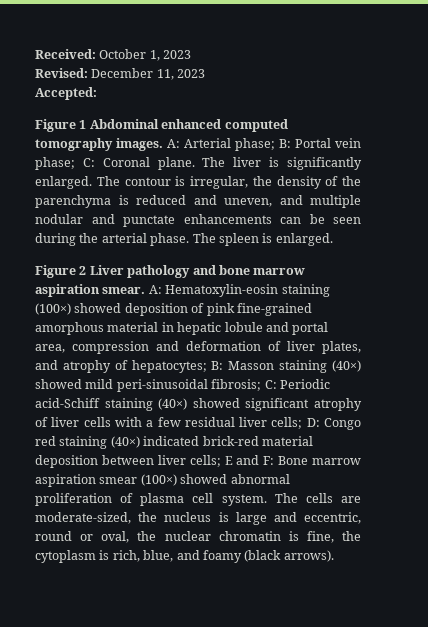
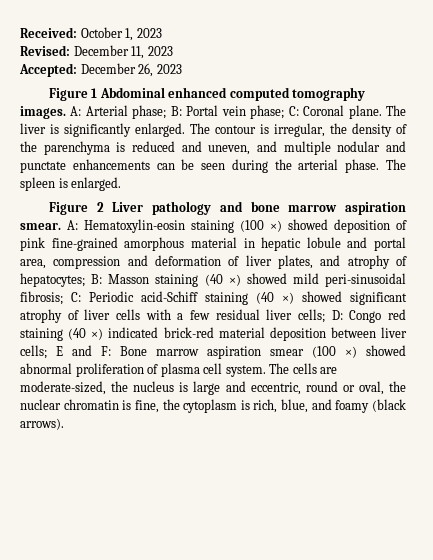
(97, 93) none -> [80,63,182,77] December 26, 2023
[35,303,71,315] (100×) -> [240,220,282,232] (100 ×)
[332,360,361,372] (40×) -> [204,274,241,286] (40 ×)
[158,398,188,410] (40×) -> [256,292,294,304] (40 ×)
[110,436,140,448] (40×) -> [68,328,104,340] (40 ×)
[140,474,177,486] (100×) -> [312,346,357,358] (100 ×)

